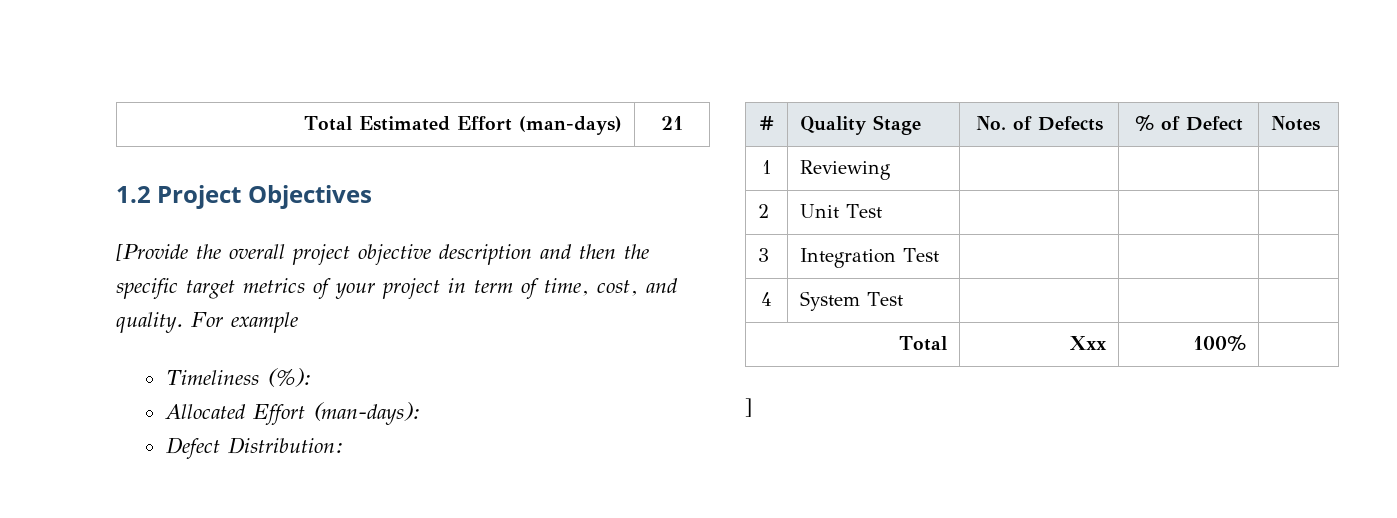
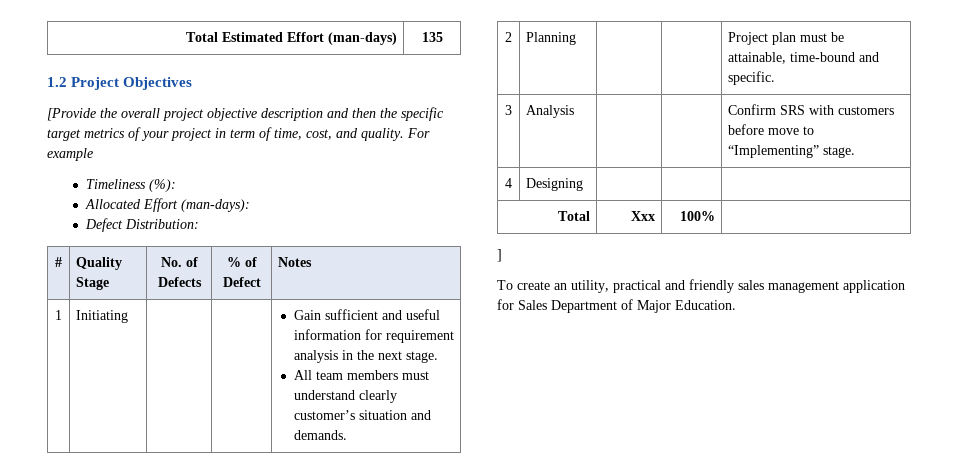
[661,116,683,130] 21 -> [421,32,443,42] 135
[800,160,892,180] [758,204,770,218] [800,204,883,218] [758,248,770,262] [800,248,940,268] Reviewing | | | // 2 | Unit Test | | | // 3 | Integration Test | | | -> [76,310,129,323] [293,309,440,320] [293,329,454,343] [293,350,438,363] [293,370,429,380] [293,390,397,403] [293,410,431,420] [293,430,347,440] [505,32,512,42] [526,32,577,45] [728,32,845,45] [728,52,880,64] [728,71,776,85] [505,105,512,115] [526,105,575,118] [728,104,895,115] [728,124,815,135] [728,145,856,158] Initiating | | | Gain sufficient and useful information for requirement analysis in the next stage. // All team members must understand clearly customer’s situation and demands. // 2 | Planning | | | Project plan must be attainable, time-bound and specific. // 3 | Analysis | | | Confirm SRS with customers before move to “Implementing” stage.
[800,291,904,311] System Test -> [526,178,584,191] Designing
(752, 407) none -> [497,279,905,293] [497,299,736,313] // To create an utility, practical and friendly sales management application for Sales Department of Major Education.

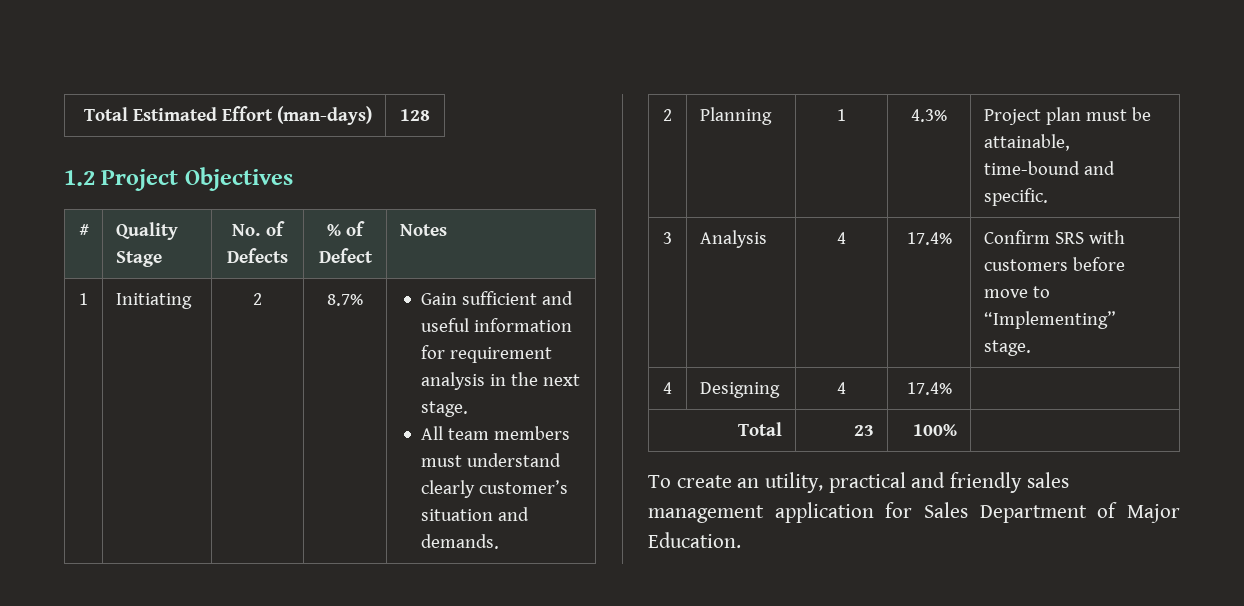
[421,32,443,42] 135 -> [400,109,430,121] 128
[47,107,444,121] [47,127,430,141] [47,148,93,161] [86,179,177,192] [85,198,251,212] [85,218,200,232] // [Provide the overall project objective description and then the specific target metrics of your project in term of time, cost, and quality. For example // Timeliness (%): // Allocated Effort (man-days): // Defect Distribution: -> (293, 179) none
(129, 316) | -> [253,293,262,305] [327,294,363,306] 2 | 8.7%
(577, 38) | -> [837,109,846,121] [911,109,947,122] 1 | 4.3%
(575, 111) | -> [837,232,846,244] [906,232,952,245] 4 | 17.4%
(584, 184) | -> [837,382,846,394] [906,382,952,395] 4 | 17.4%
[630,211,655,221] Xxx -> [854,425,875,436] 23
[497,249,502,262] // ] -> (958, 430) none

